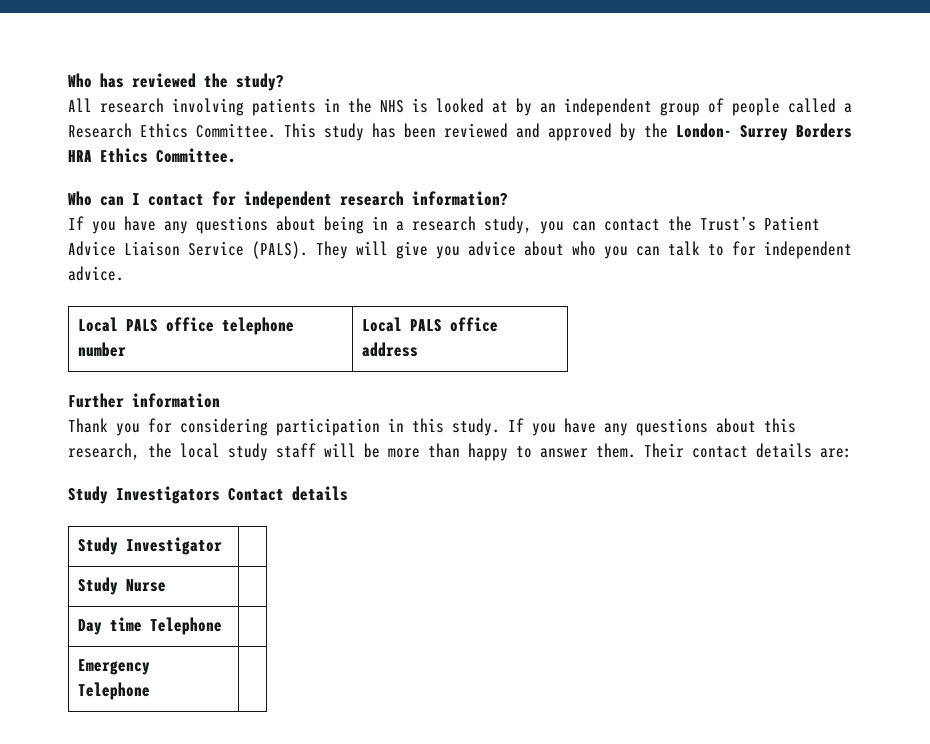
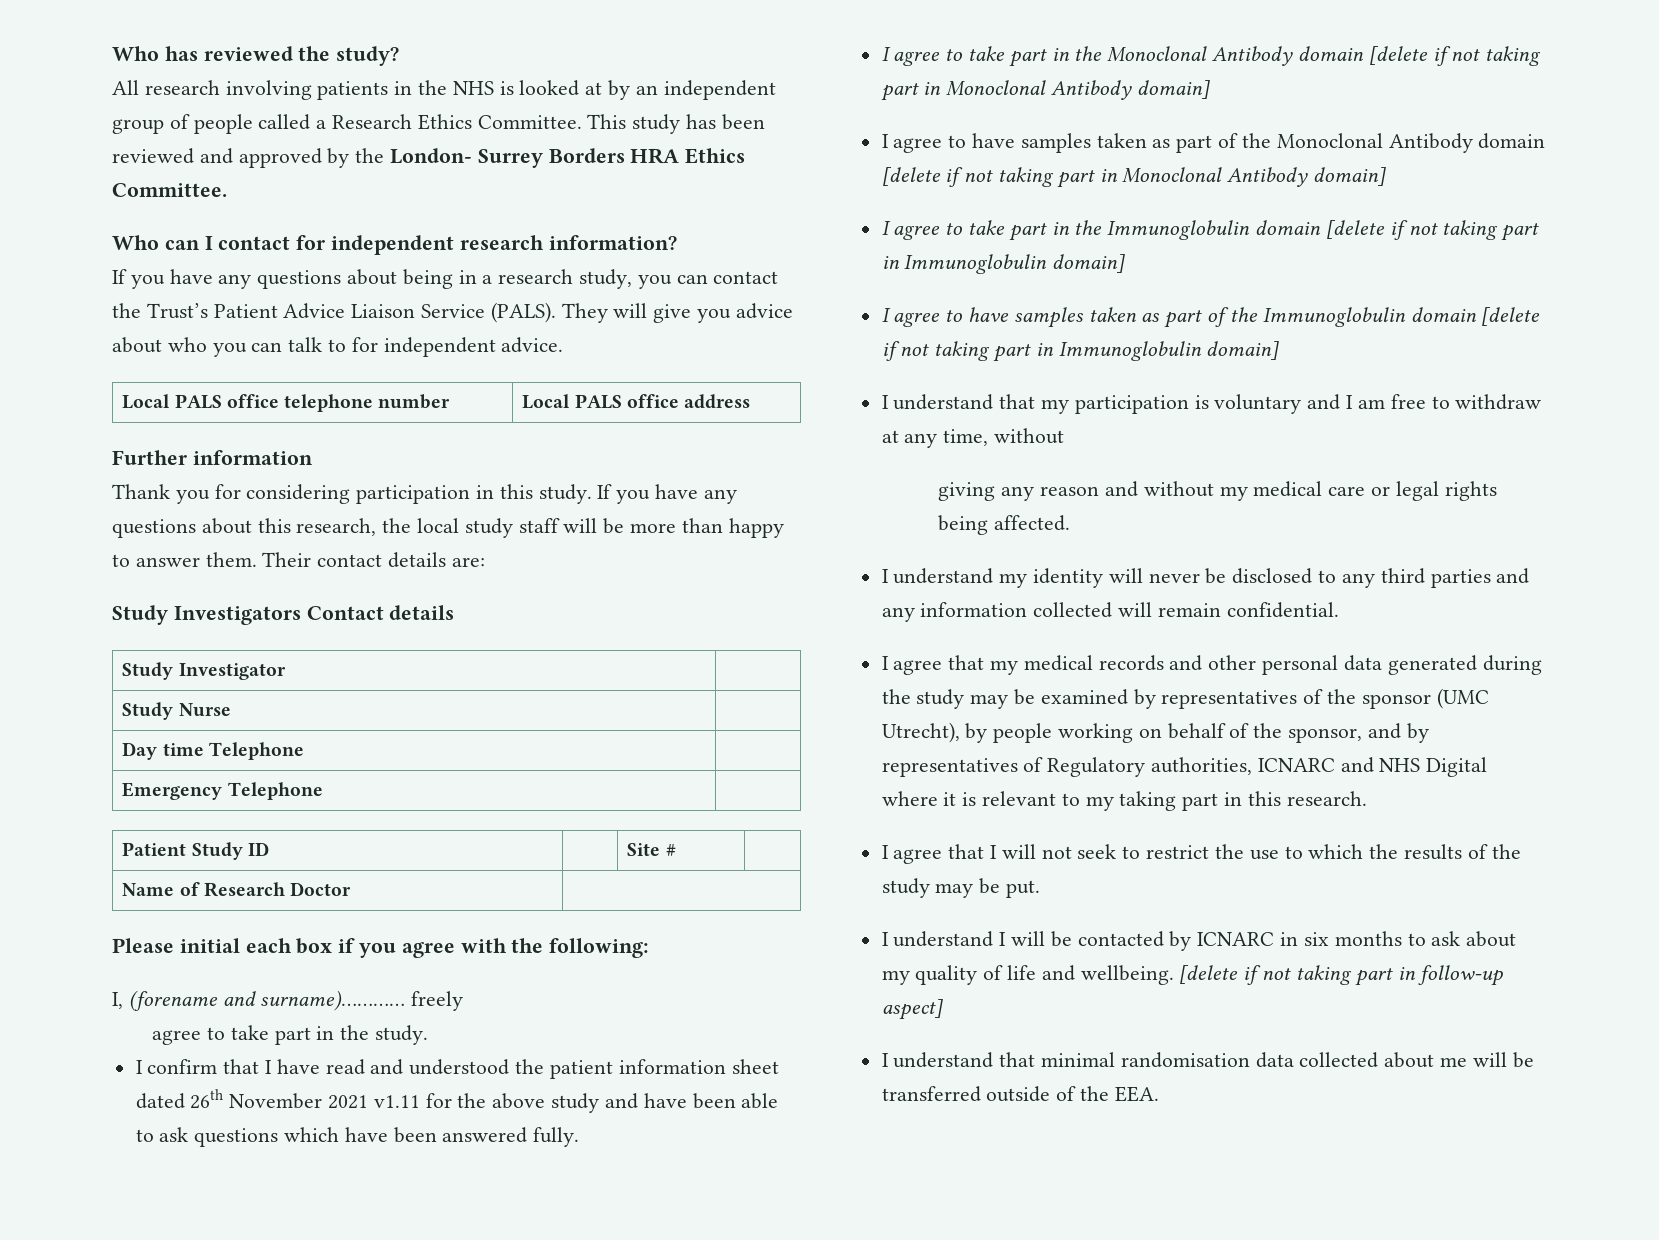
(150, 691) none -> [122,842,269,860] [627,843,676,856] [122,882,352,897] [112,938,650,958] [112,990,464,1011] [152,1025,429,1045] [135,1059,779,1079] [135,1089,779,1113] [135,1127,580,1147] [881,46,1542,67] [880,80,1210,101] [881,133,1546,153] [881,167,1387,188] [881,220,1540,241] [881,254,1126,274] [881,307,1541,328] [881,341,1280,362] [881,394,1542,414] [881,428,1065,448] [938,481,1497,501] [938,515,1071,535] [881,568,1530,588] [881,602,1339,622] [881,655,1542,675] [881,688,1489,709] [881,722,1429,743] [881,757,1488,777] [881,791,1367,811] [881,844,1521,864] [881,878,1041,898] [881,931,1517,951] [881,965,1504,986] [881,999,943,1020] [881,1052,1534,1068] [881,1086,1159,1102] // Patient Study ID | | Site # | // Name of Research Doctor | // Please initial each box if you agree with the following: // I, (forename and surname)………… freely // agree to take part in the study. // I confirm that I have read and understood the patient information sheet dated 26th November 2021 v1.11 for the above study and have been able to ask questions which have been answered fully. // I agree to take part in the Monoclonal Antibody domain [delete if not taking part in Monoclonal Antibody domain] // I agree to have samples taken as part of the Monoclonal Antibody domain [delete if not taking part in Monoclonal Antibody domain] // I agree to take part in the Immunoglobulin domain [delete if not taking part in Immunoglobulin domain] // I agree to have samples taken as part of the Immunoglobulin domain [delete if not taking part in Immunoglobulin domain] // I understand that my participation is voluntary and I am free to withdraw at any time, without // giving any reason and without my medical care or legal rights being affected. // I understand my identity will never be disclosed to any third parties and any information collected will remain confidential. // I agree that my medical records and other personal data generated during the study may be examined by representatives of the sponsor (UMC Utrecht), by people working on behalf of the sponsor, and by representatives of Regulatory authorities, ICNARC and NHS Digital where it is relevant to my taking part in this research. // I agree that I will not seek to restrict the use to which the results of the study may be put. // I understand I will be contacted by ICNARC in six months to ask about my quality of life and wellbeing. [delete if not taking part in follow-up aspect] // I understand that minimal randomisation data collected about me will be transferred outside of the EEA.

